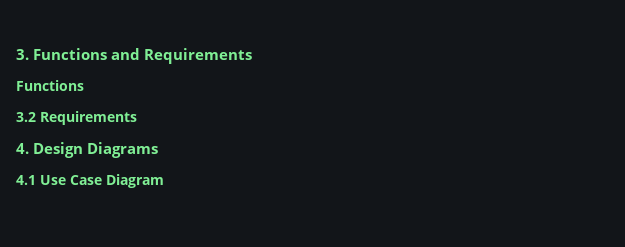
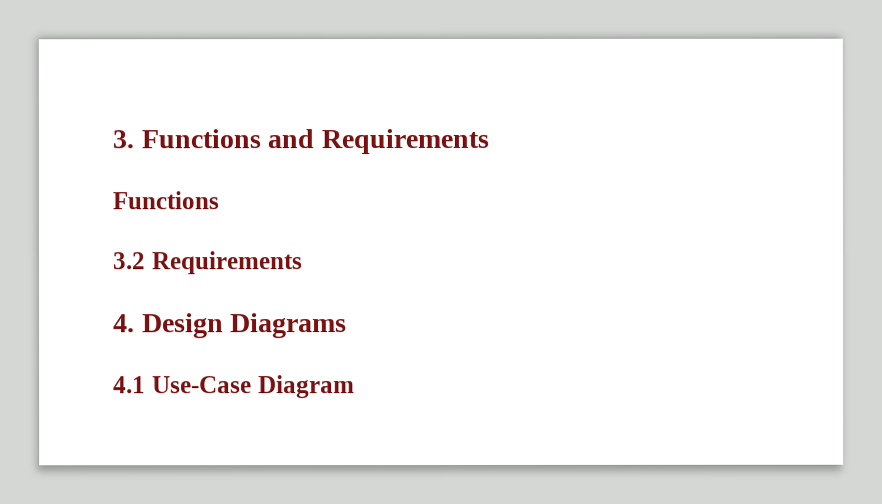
[40,175,102,185] Use Case -> [151,376,252,394] Use-Case

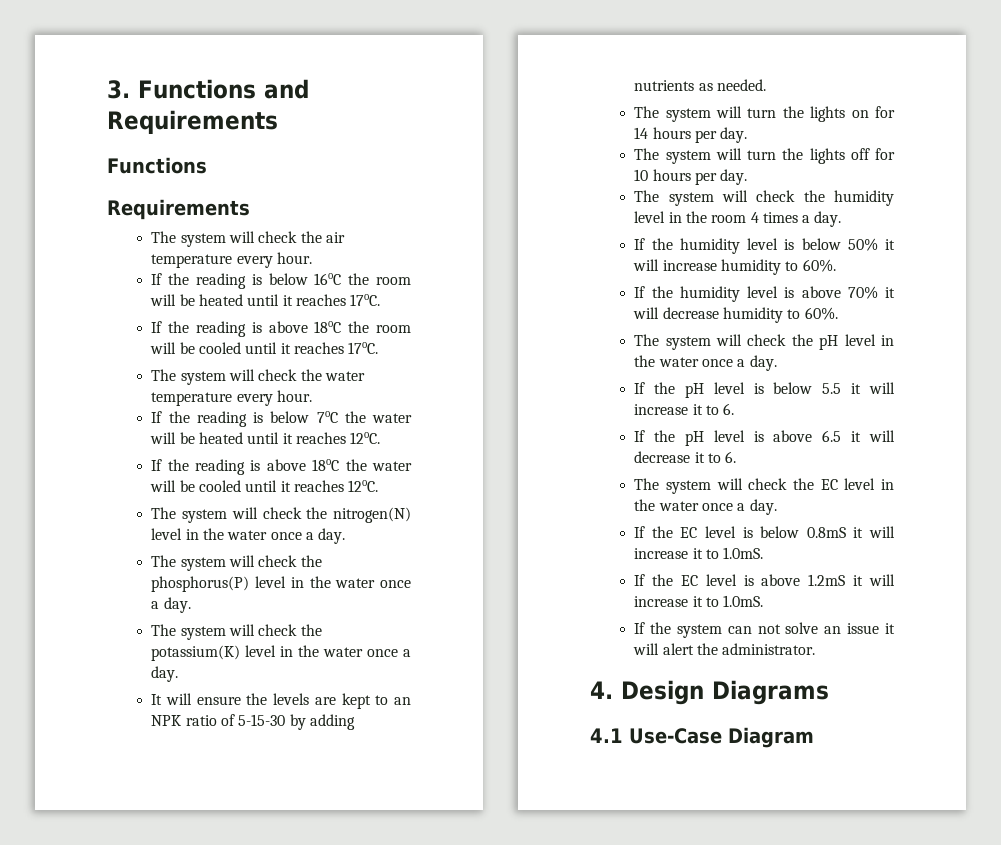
[113,251,303,275] 3.2 Requirements -> [107,199,250,220] [151,231,345,247] [151,252,312,268] [151,273,411,289] [150,294,381,306] [151,321,411,337] [150,342,379,354] [151,369,365,385] [151,390,312,406] [151,411,412,427] [150,432,381,444] [151,459,412,475] [150,480,379,492] [151,507,411,523] [151,528,346,544] [151,555,322,571] [151,576,411,592] [151,597,191,613] [151,624,322,640] [151,645,411,661] [151,666,179,682] [151,693,411,709] [151,714,355,730] [634,79,766,91] [634,106,895,122] [634,127,748,143] [634,148,895,164] [634,169,748,185] [634,190,894,206] [634,211,842,227] [634,238,895,254] [633,259,836,275] [634,286,895,302] [633,307,838,323] [634,334,894,350] [634,355,777,371] [634,382,895,398] [634,403,735,415] [634,430,895,446] [634,451,737,463] [634,478,894,494] [634,499,777,515] [634,526,895,538] [634,547,764,559] [634,574,895,586] [634,595,764,607] [634,622,895,638] [633,643,816,655] Requirements // The system will check the air temperature every hour. // If the reading is below 16oC the room will be heated until it reaches 17oC. // If the reading is above 18oC the room will be cooled until it reaches 17oC. // The system will check the water temperature every hour. // If the reading is below 7oC the water will be heated until it reaches 12oC. // If the reading is above 18oC the water will be cooled until it reaches 12oC. // The system will check the nitrogen(N) level in the water once a day. // The system will check the phosphorus(P) level in the water once a day. // The system will check the potassium(K) level in the water once a day. // It will ensure the levels are kept to an NPK ratio of 5-15-30 by adding nutrients as needed. // The system will turn the lights on for 14 hours per day. // The system will turn the lights off for 10 hours per day. // The system will check the humidity level in the room 4 times a day. // If the humidity level is below 50% it will increase humidity to 60%. // If the humidity level is above 70% it will decrease humidity to 60%. // The system will check the pH level in the water once a day. // If the pH level is below 5.5 it will increase it to 6. // If the pH level is above 6.5 it will decrease it to 6. // The system will check the EC level in the water once a day. // If the EC level is below 0.8mS it will increase it to 1.0mS. // If the EC level is above 1.2mS it will increase it to 1.0mS. // If the system can not solve an issue it will alert the administrator.

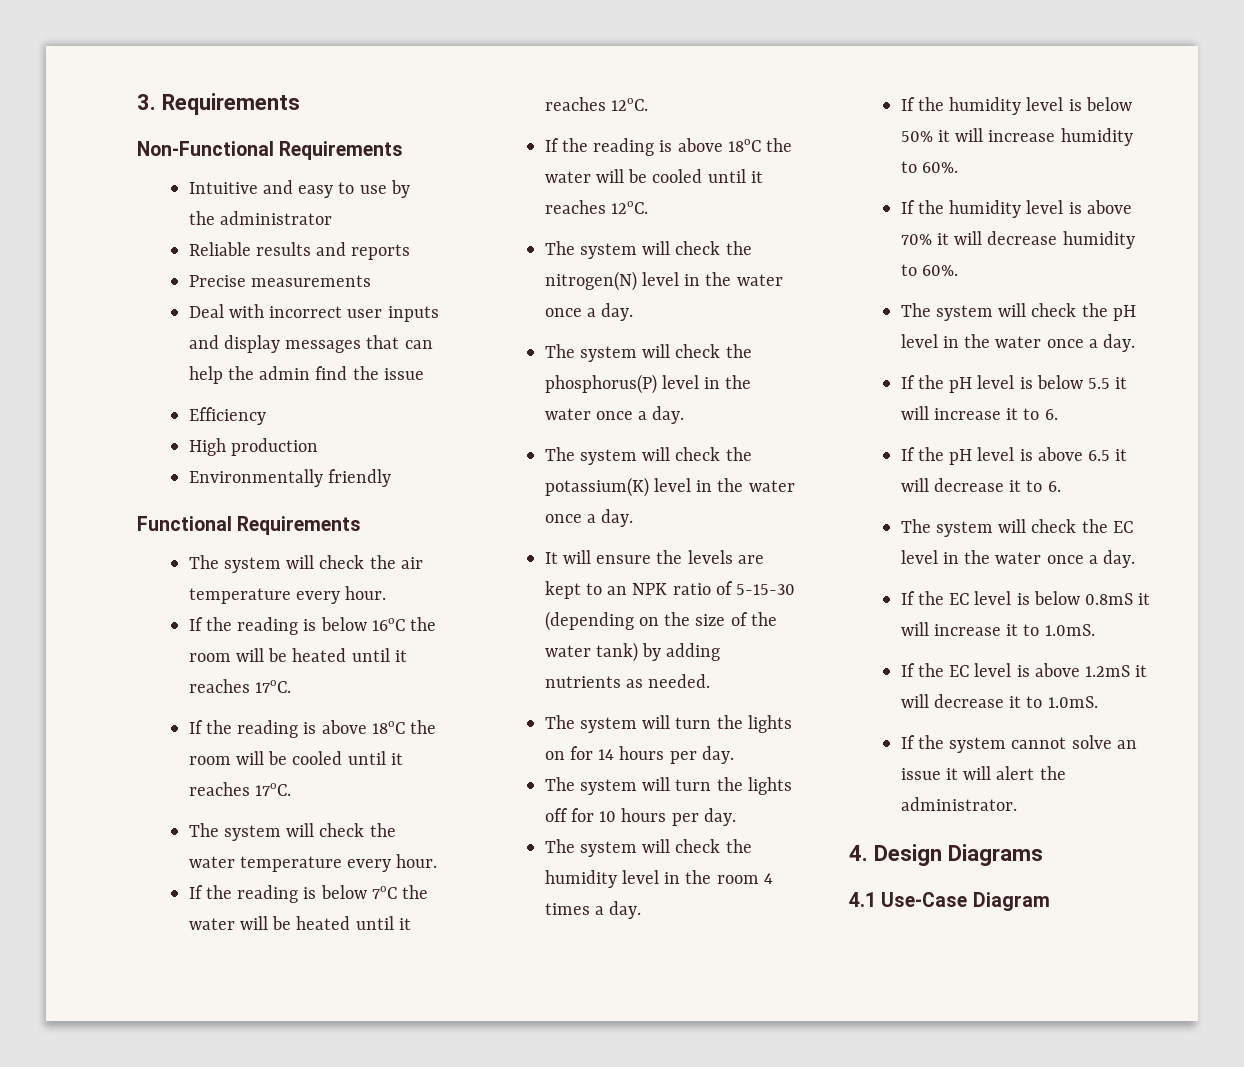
[138,79,309,99] [107,110,278,134] [107,157,207,174] Functions and Requirements // Functions // -> [161,93,300,115] [137,141,404,160] [188,180,410,198] [188,211,332,225] [188,242,411,260] [188,275,371,287] [188,304,439,322] [188,335,433,353] [188,366,424,384] [188,407,266,425] [188,438,318,456] [188,469,391,487] [137,516,232,531] Requirements // Non-Functional Requirements // Intuitive and easy to use by the administrator // Reliable results and reports // Precise measurements // Deal with incorrect user inputs and display messages that can help the admin find the issue // Efficiency // High production // Environmentally friendly // Functional
(286, 720) none -> [544,611,777,631] [544,642,638,662] (depending on the size of the water tank)
[634,596,689,607] increase -> [933,694,1004,708] decrease
[727,624,781,634] can not -> [1011,737,1067,749] cannot

